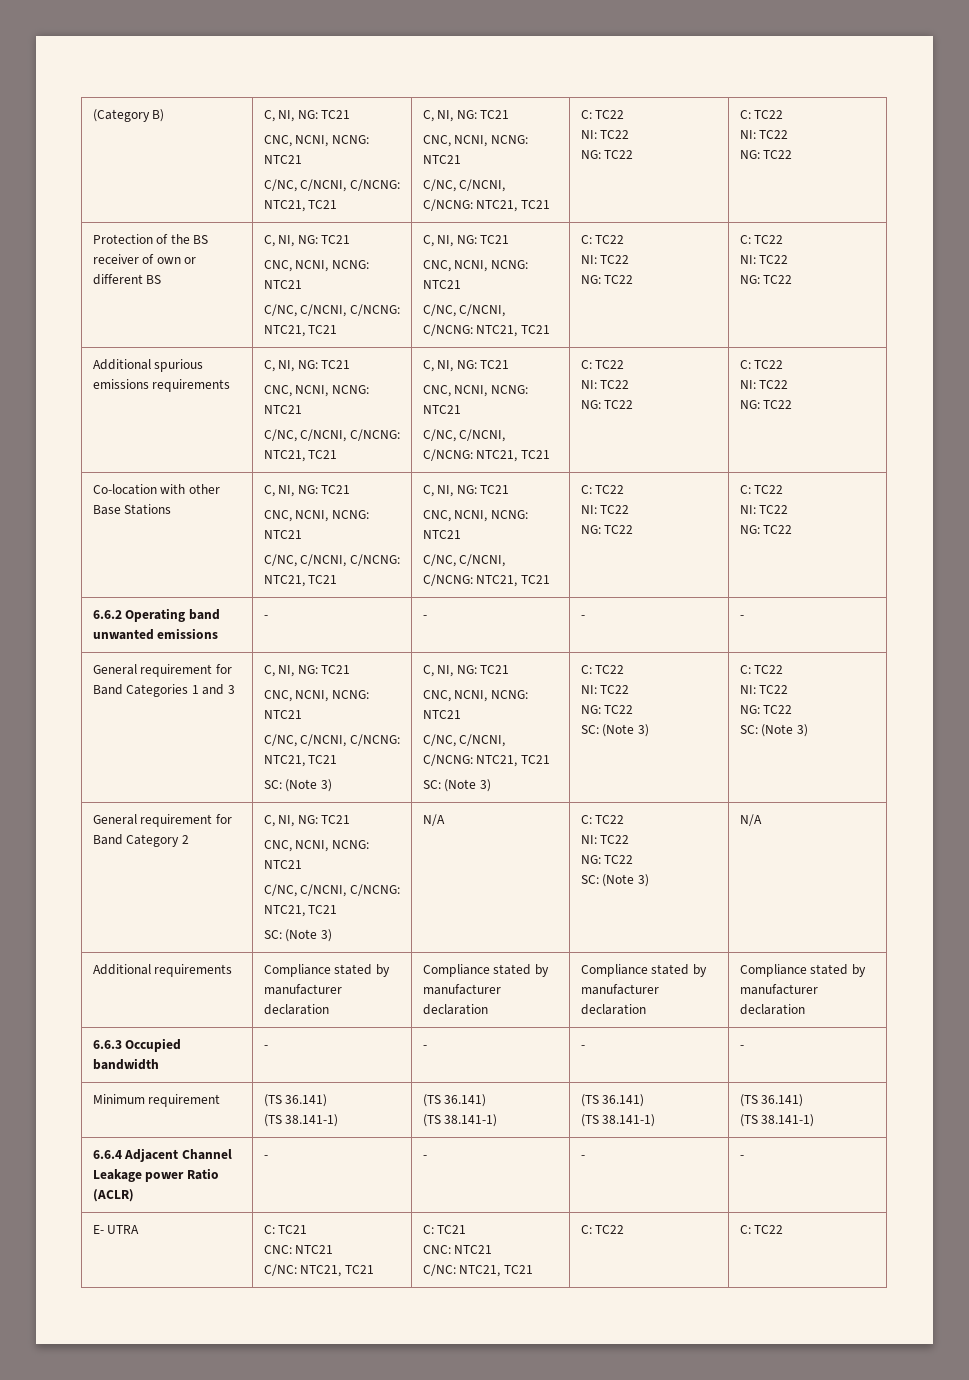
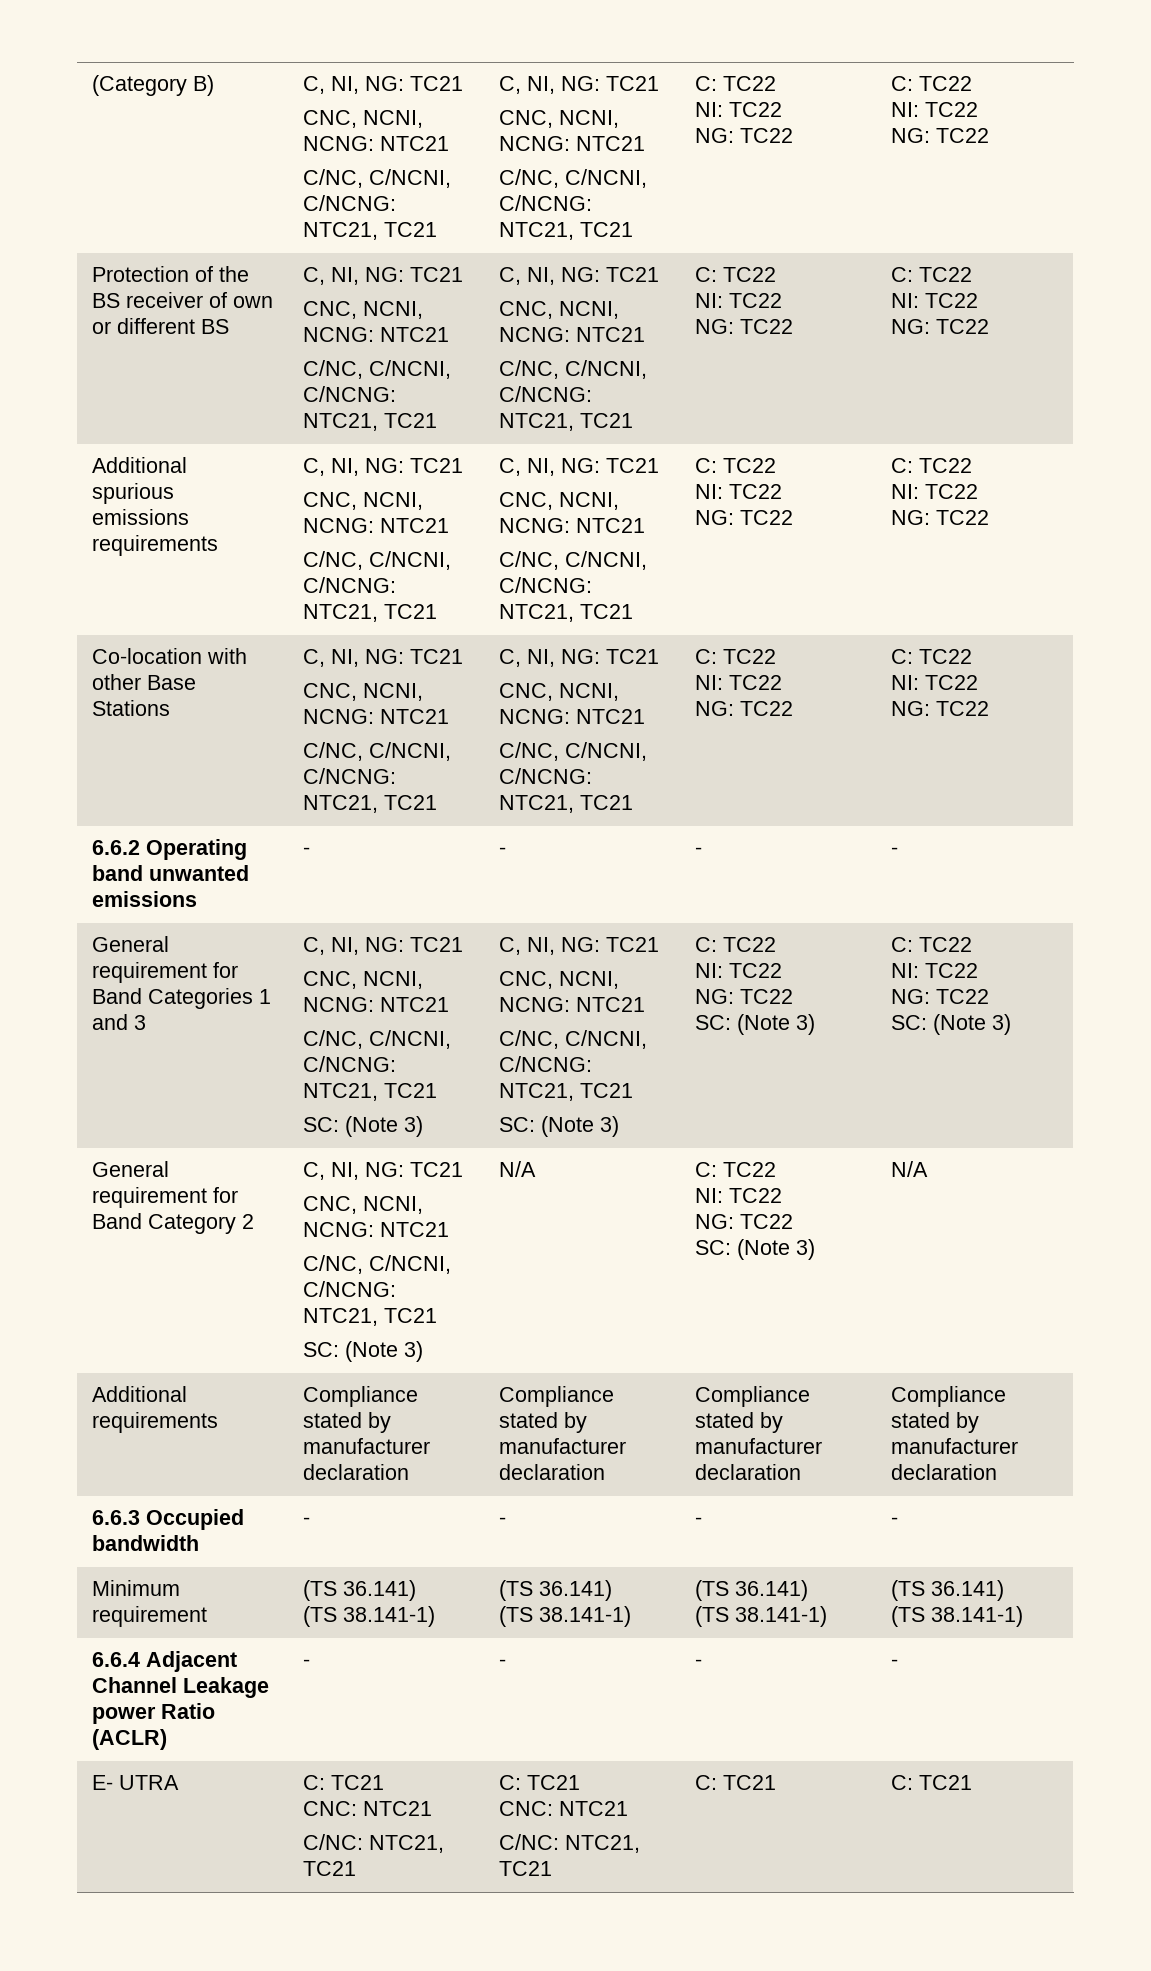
[595,1225,625,1234] [739,1225,784,1234] TC22 | C: TC22 -> [723,1775,777,1790] [891,1775,973,1790] TC21 | C: TC21

